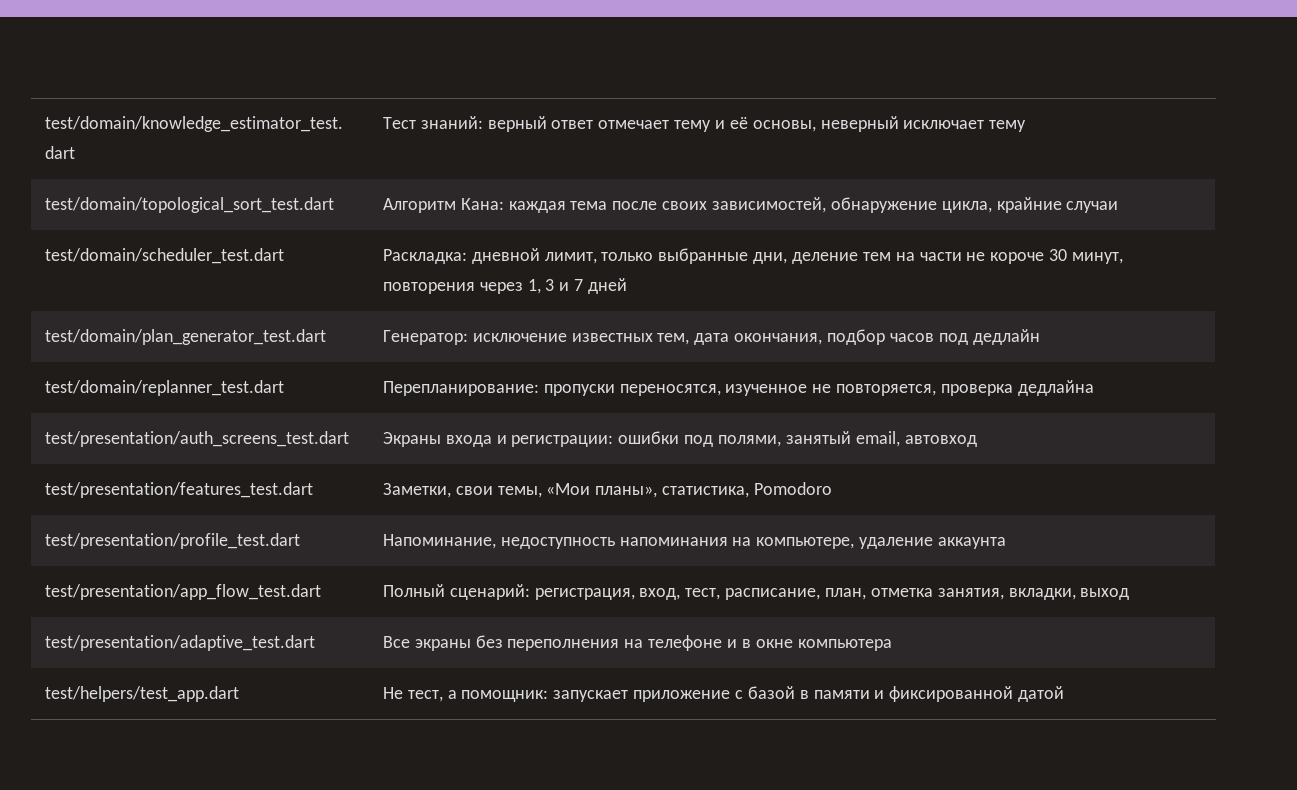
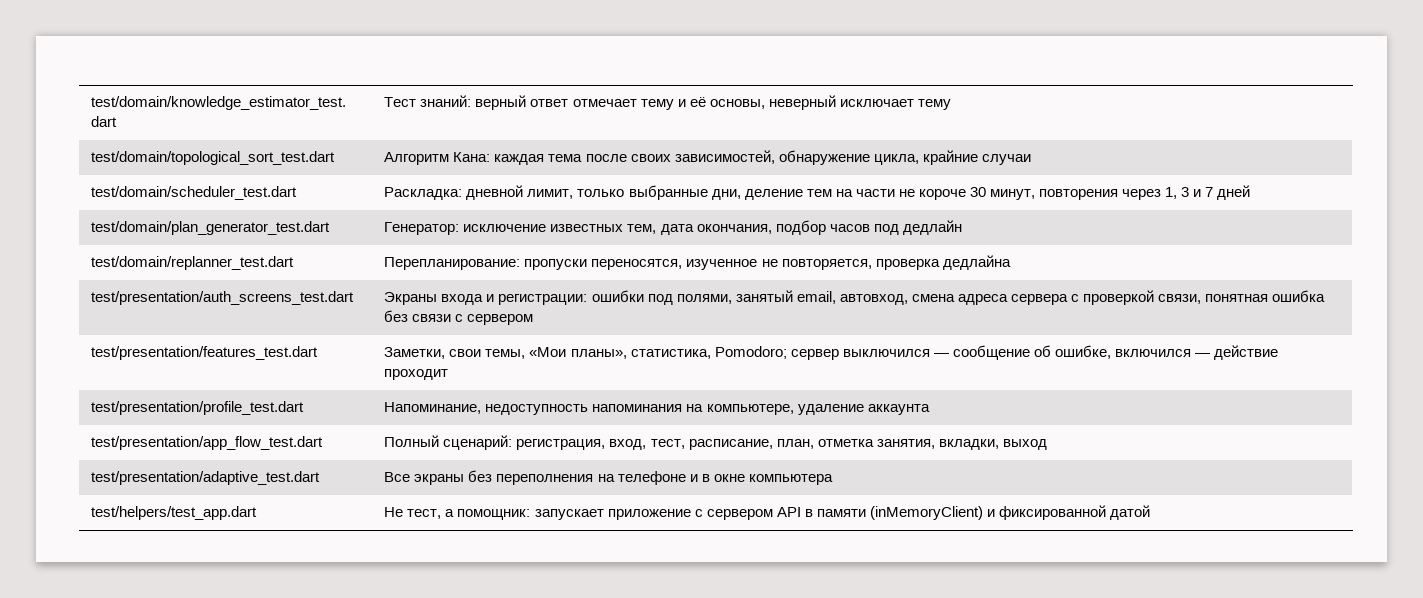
[904,435,977,447] автовход -> [839,290,1326,305] [384,310,534,325] автовход, смена адреса сервера с проверкой связи, понятная ошибка без связи с сервером
[753,482,832,495] Pomodoro -> [714,345,1279,360] [384,369,449,380] Pomodoro; сервер выключился — сообщение об ошибке, включился — действие проходит
[747,686,795,699] базой -> [706,507,801,520] сервером API
(870, 694) none -> [869,506,983,520] (inMemoryClient)

